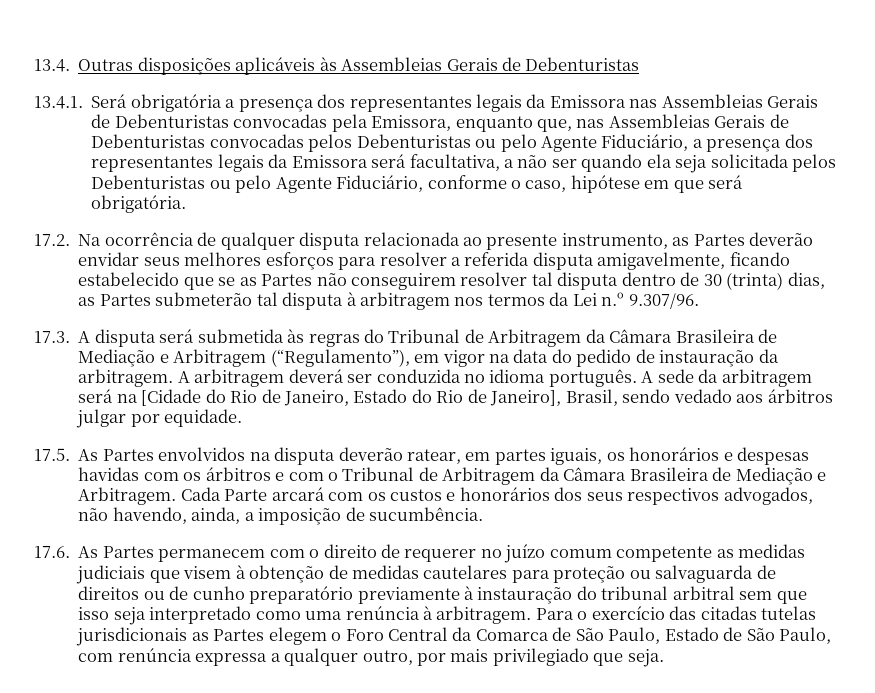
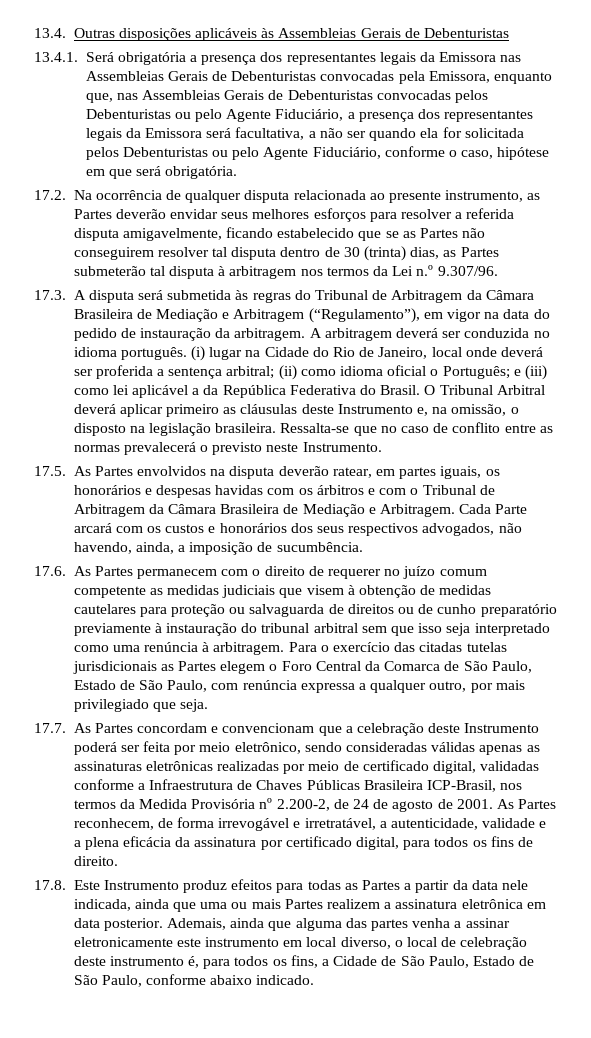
[675,155,708,173] seja -> [442,127,462,138] for
[641,369,812,387] [78,389,833,406] [76,409,243,428] A sede da arbitragem será na [Cidade do Rio de Janeiro, Estado do Rio de Janeiro], Brasil, sendo vedado aos árbitros julgar por equidade. -> [191,346,543,361] [73,365,547,380] [73,385,545,398] [73,404,519,417] [73,422,553,436] [73,442,382,455] (i) lugar na Cidade do Rio de Janeiro, local onde deverá ser proferida a sentença arbitral; (ii) como idioma oficial o Português; e (iii) como lei aplicável a da República Federativa do Brasil. O Tribunal Arbitral deverá aplicar primeiro as cláusulas deste Instrumento e, na omissão, o disposto na legislação brasileira. Ressalta-se que no caso de conflito entre as normas prevalecerá o previsto neste Instrumento.
(664, 658) none -> [34,723,540,736] [73,741,540,755] [73,760,540,774] [73,779,523,792] [73,798,557,812] [73,817,547,831] [73,836,533,850] [73,856,118,866] [34,879,528,893] [73,899,546,912] [73,918,510,931] [73,937,528,950] [73,955,535,969] [73,974,315,987] // 17.7. As Partes concordam e convencionam que a celebração deste Instrumento poderá ser feita por meio eletrônico, sendo consideradas válidas apenas as assinaturas eletrônicas realizadas por meio de certificado digital, validadas conforme a Infraestrutura de Chaves Públicas Brasileira ICP-Brasil, nos termos da Medida Provisória nº 2.200-2, de 24 de agosto de 2001. As Partes reconhecem, de forma irrevogável e irretratável, a autenticidade, validade e a plena eficácia da assinatura por certificado digital, para todos os fins de direito. // 17.8. Este Instrumento produz efeitos para todas as Partes a partir da data nele indicada, ainda que uma ou mais Partes realizem a assinatura eletrônica em data posterior. Ademais, ainda que alguma das partes venha a assinar eletronicamente este instrumento em local diverso, o local de celebração deste instrumento é, para todos os fins, a Cidade de São Paulo, Estado de São Paulo, conforme abaixo indicado.

